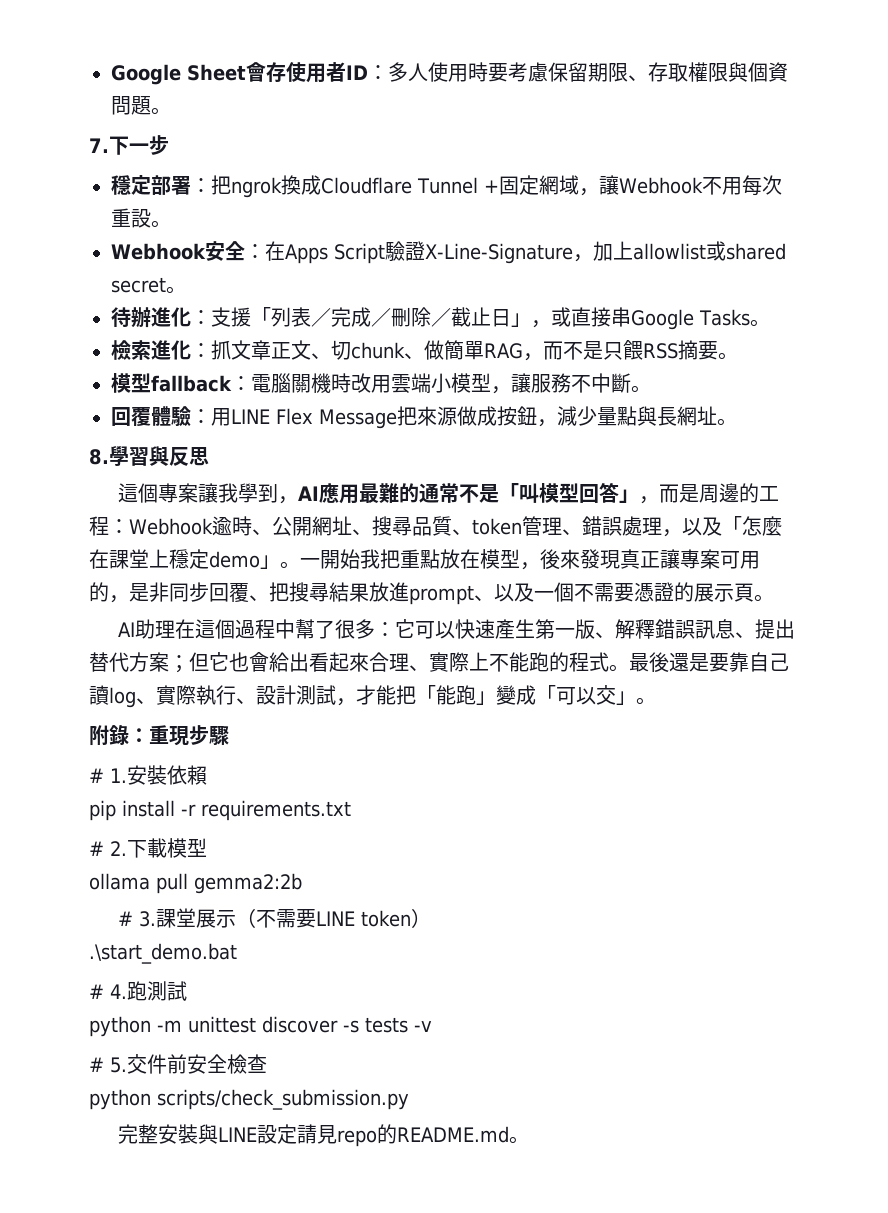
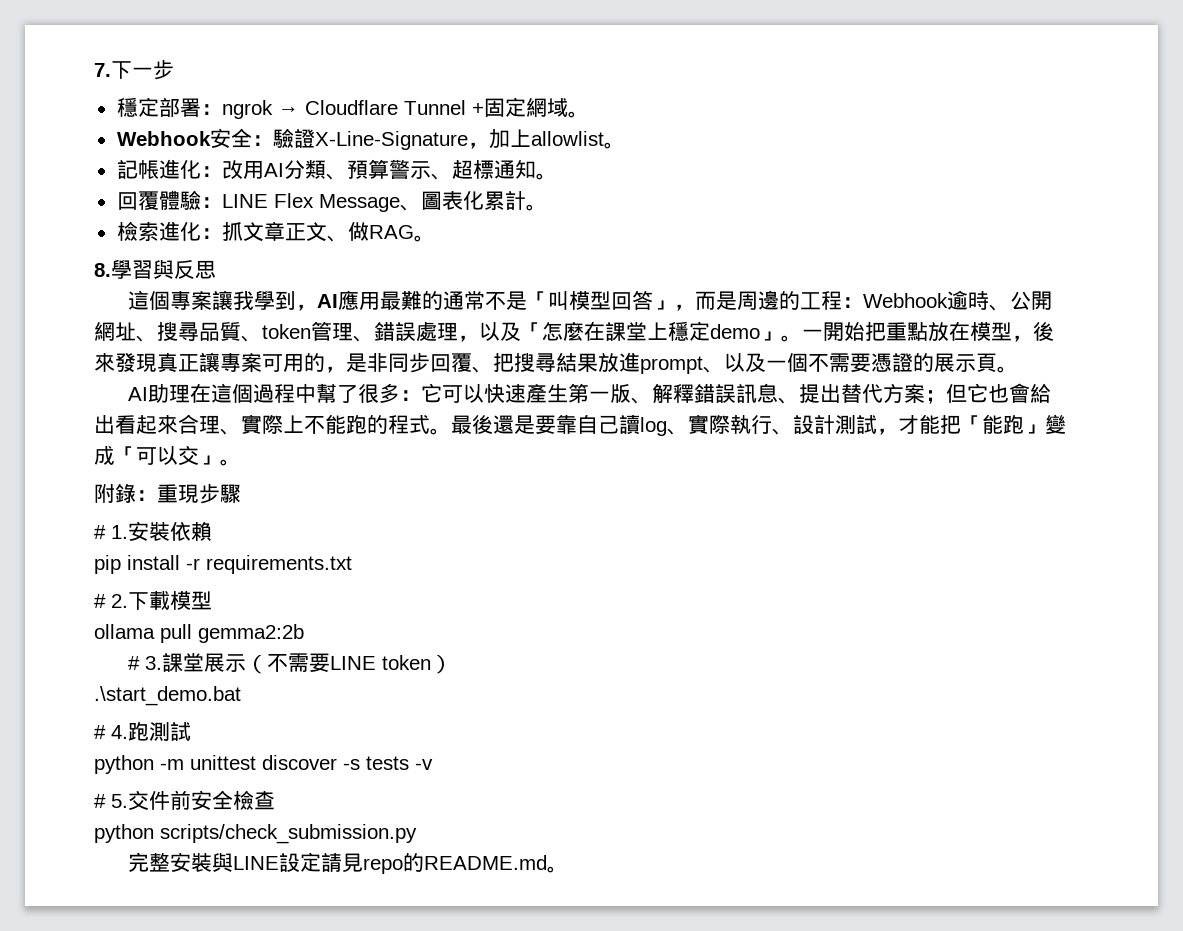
[111,62,788,85] [111,96,171,115] Google Sheet會存使用者ID：多人使用時要考慮保留期限、存取權限與個資問題。 // -> (94, 70) none
[211,175,321,198] 把ngrok換成 -> [221,100,299,119] ngrok →
[578,175,782,196] [111,208,151,228] ，讓Webhook不用每次重設 -> (568, 107) none
[264,241,385,264] 在Apps Script -> (273, 140) none
[705,241,786,261] [111,277,186,294] [111,307,750,330] 或shared secret。 // 待辦進化：支援「列表／完成／刪除／截止日」，或直接串Google Tasks -> [603,142,625,149] [116,159,557,180] [116,190,526,212] 。 // 記帳進化：改用AI分類、預算警示、超標通知。 // 回覆體驗：LINE Flex Message、圖表化累計
[331,340,738,361] [111,373,651,394] [111,406,717,429] 切chunk、做簡單RAG，而不是只餵RSS摘要。 // 模型fallback：電腦關機時改用雲端小模型，讓服務不中斷。 // 回覆體驗：用LINE Flex Message把來源做成按鈕，減少量點與長網址 -> [347,222,414,241] 做RAG
[360,549,380,569] 我 -> (865, 331) none

